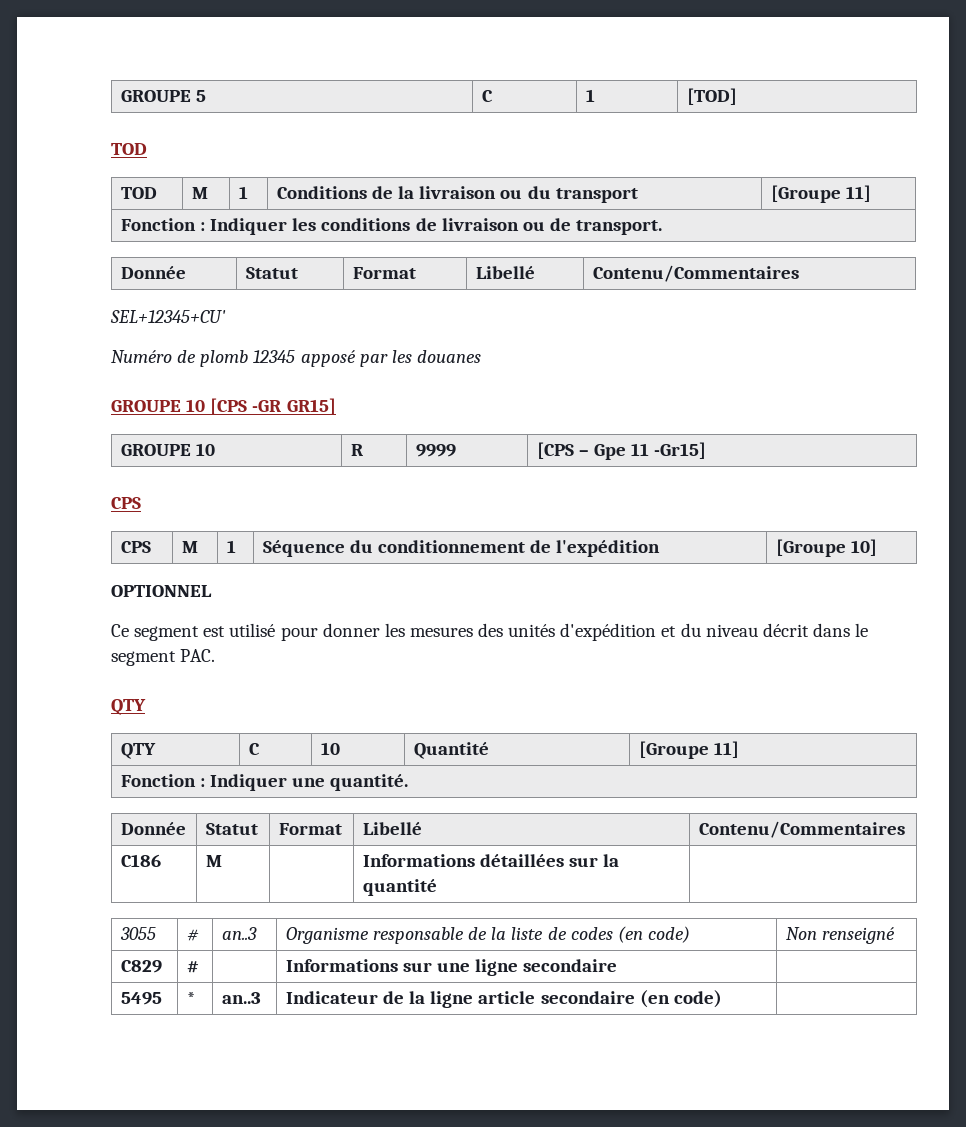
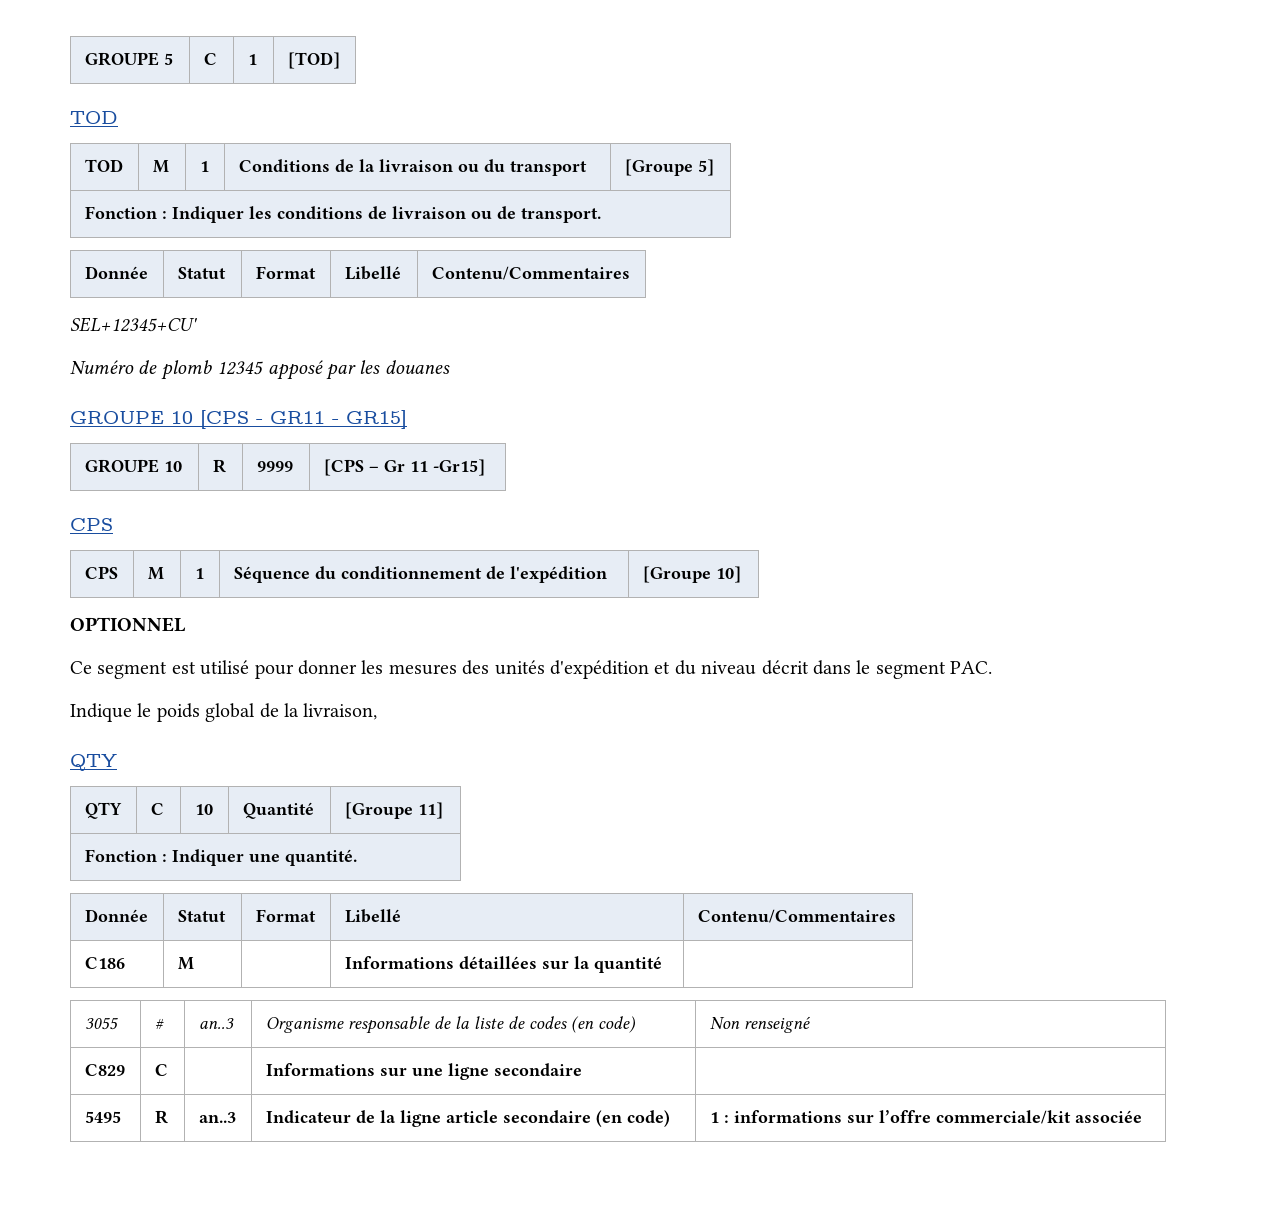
[846,185,872,202] 11] -> [697,159,714,176] 5]
[252,400,282,412] -GR -> [256,411,339,424] - GR11 -
[594,444,627,460] Gpe -> [383,460,405,472] Gr
(216, 655) none -> [70,703,378,722] // Indique le poids global de la livraison,
[186,961,199,973] # -> [154,1064,168,1076] C
[186,992,196,1004] * -> [154,1110,168,1124] R
(722, 999) none -> [709,1110,1142,1124] 1 : informations sur l’offre commerciale/kit associée

